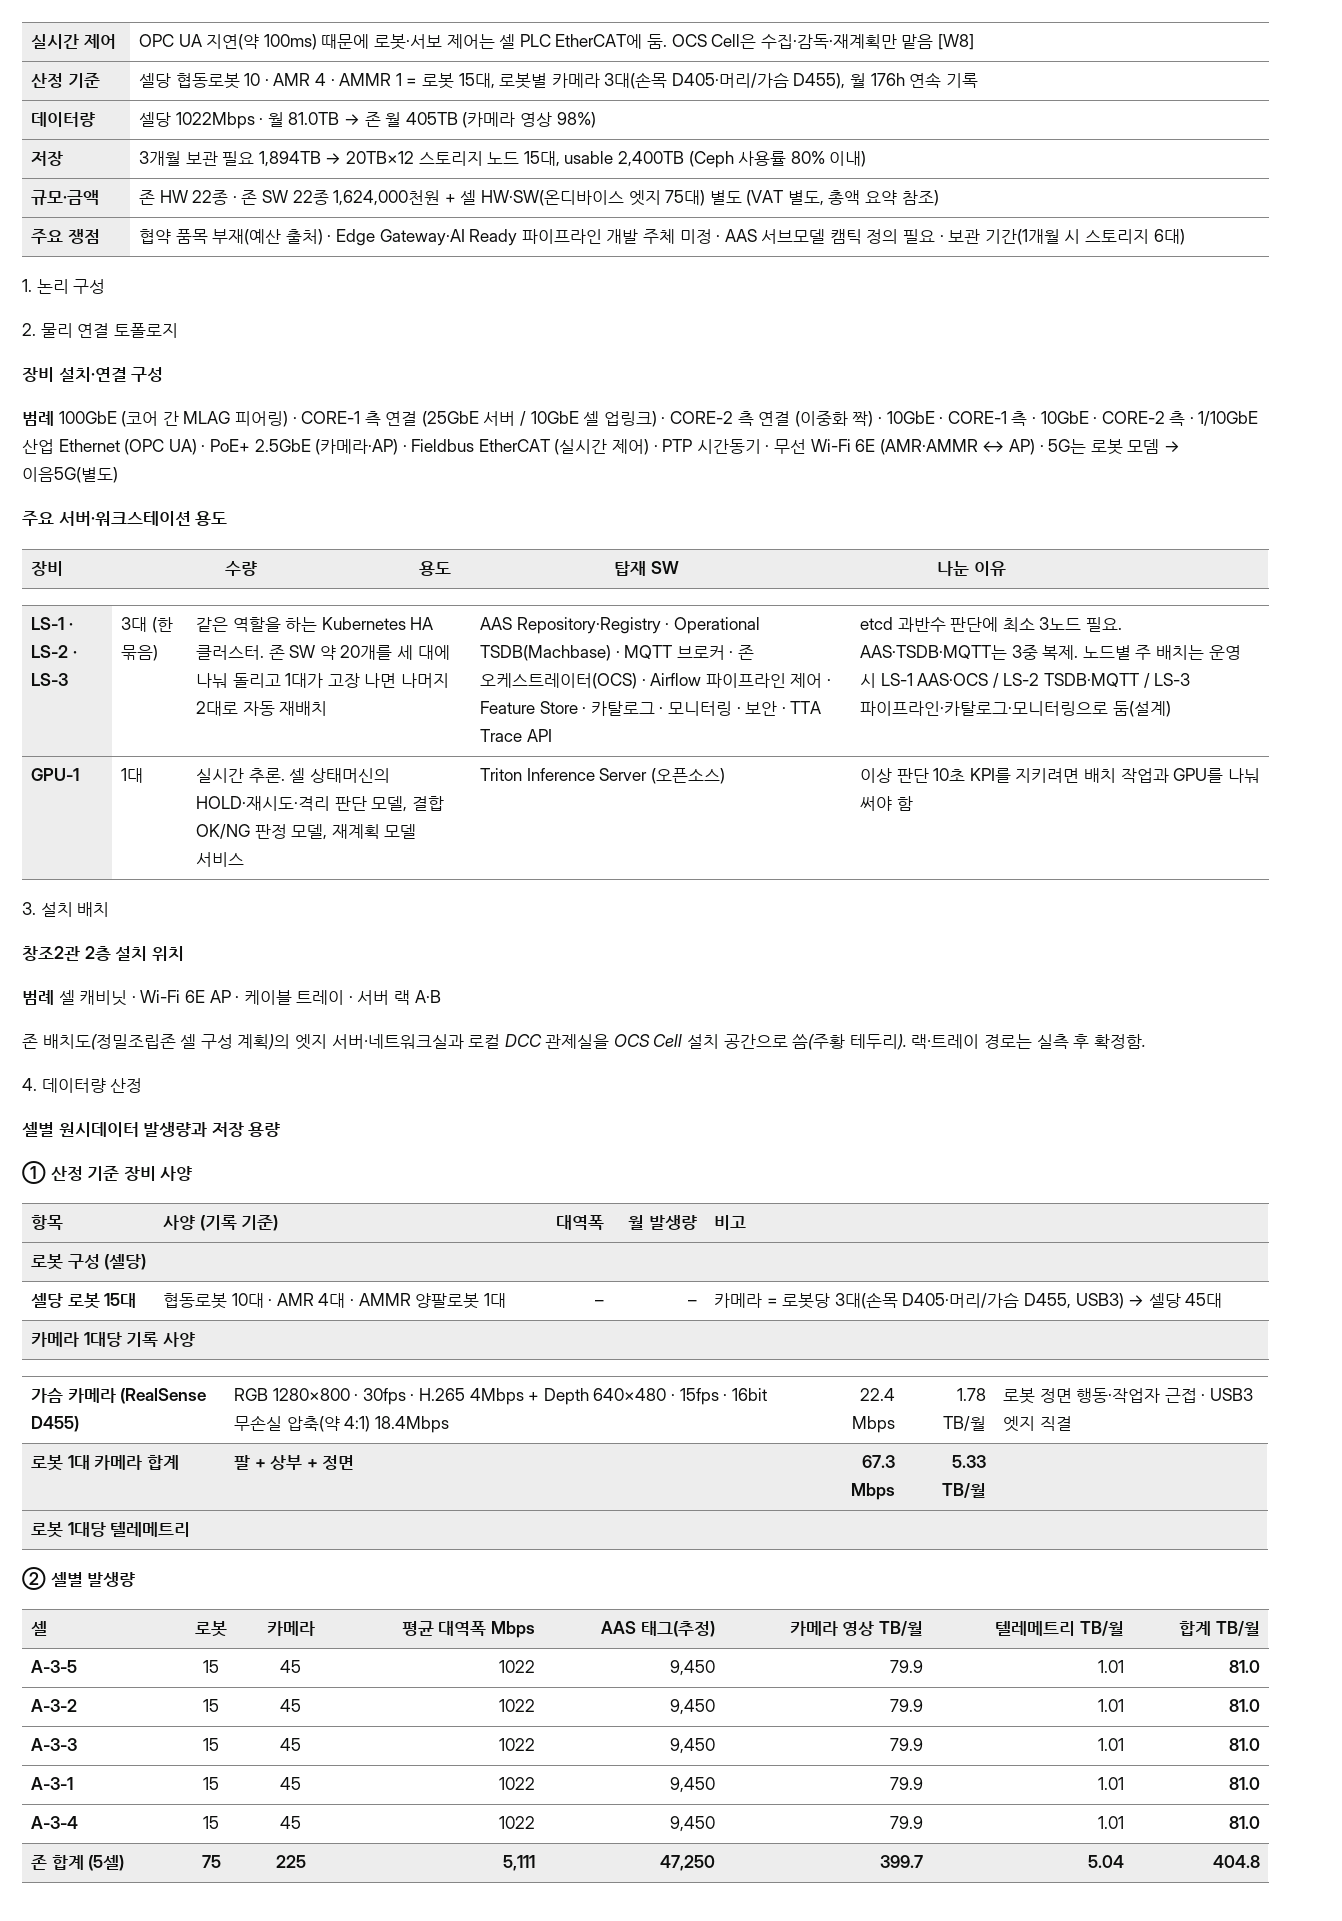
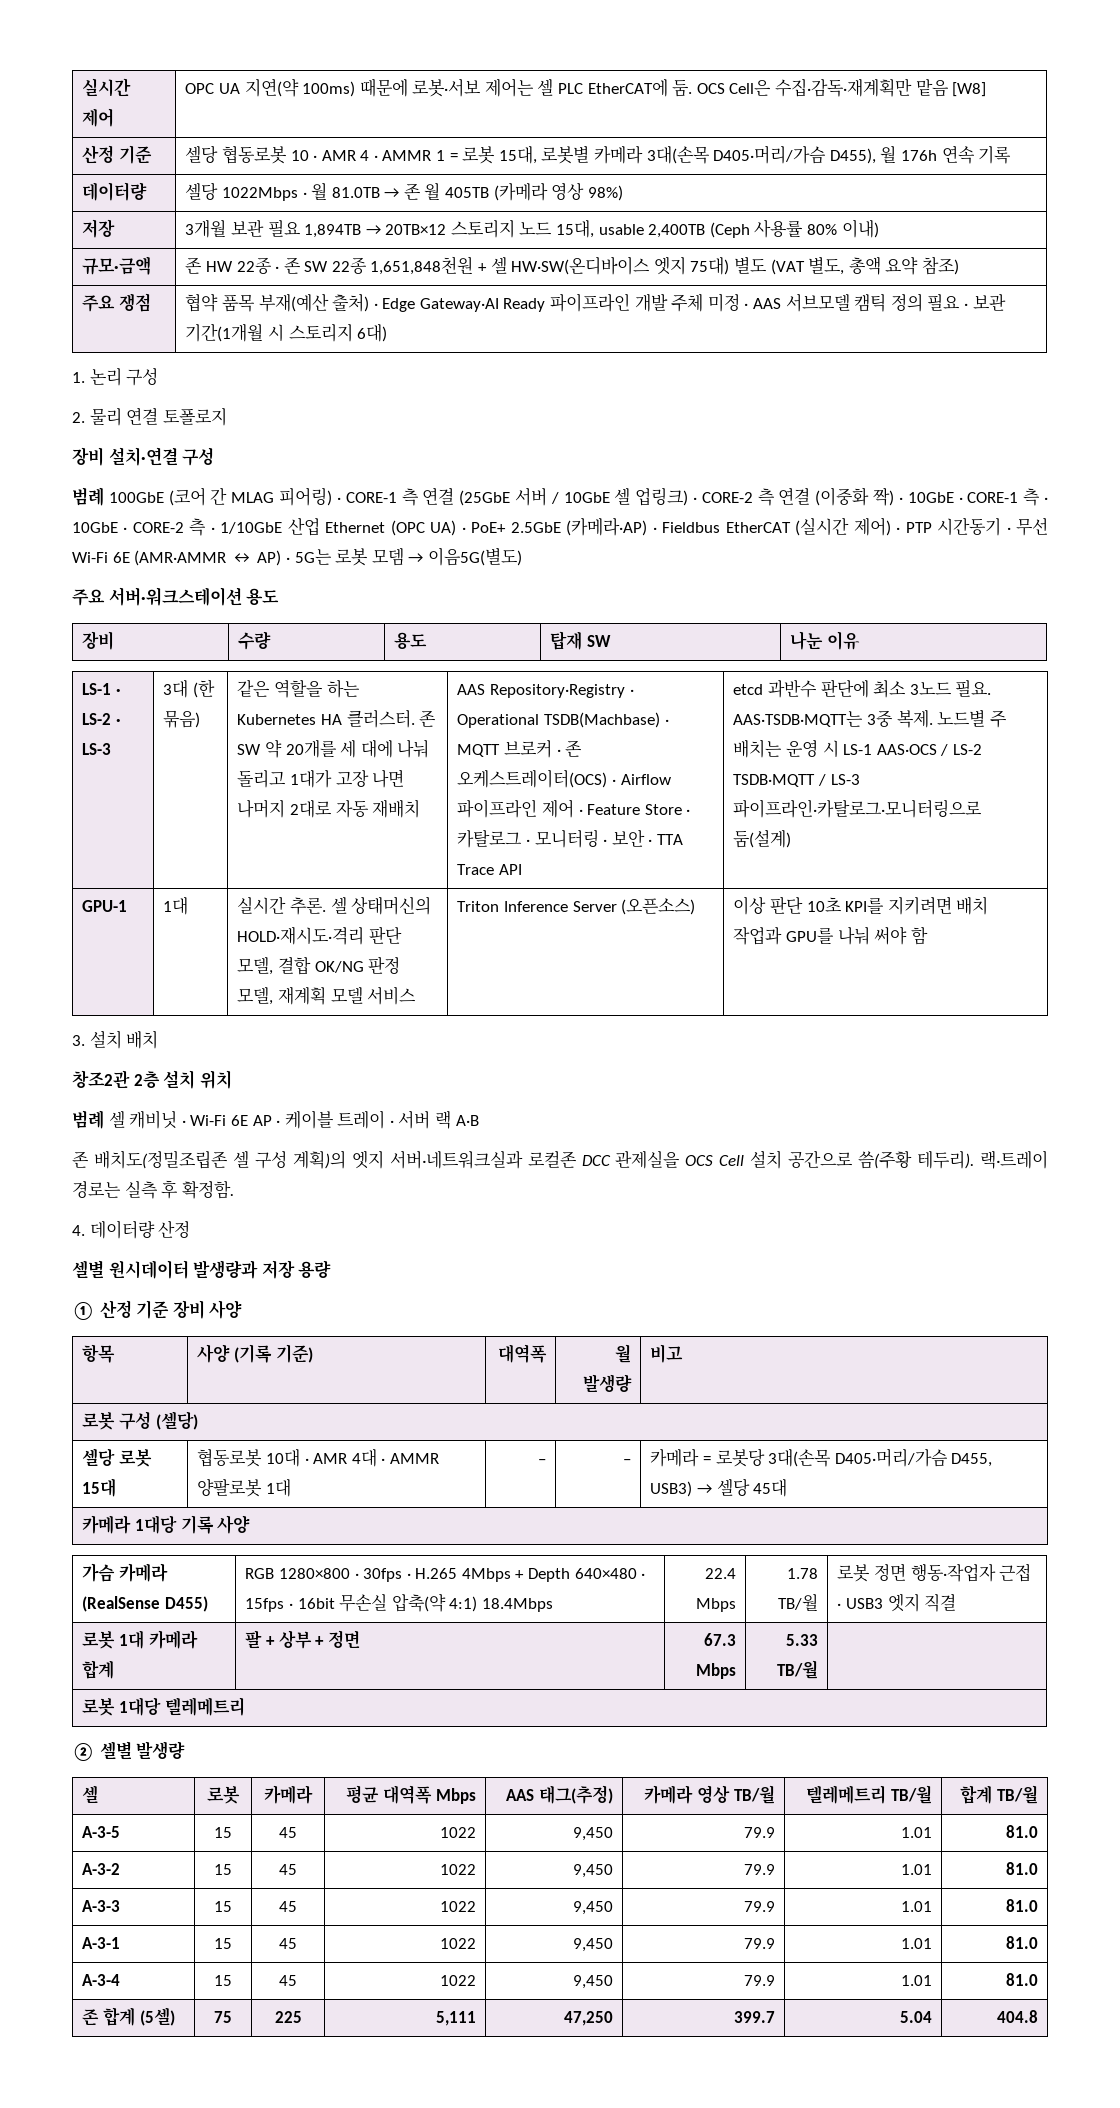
[333,190,441,206] 1,624,000천원 -> [370,256,474,275] 1,651,848천원
[468,1034,501,1049] 로컬 -> [527,1151,577,1168] 로컬존

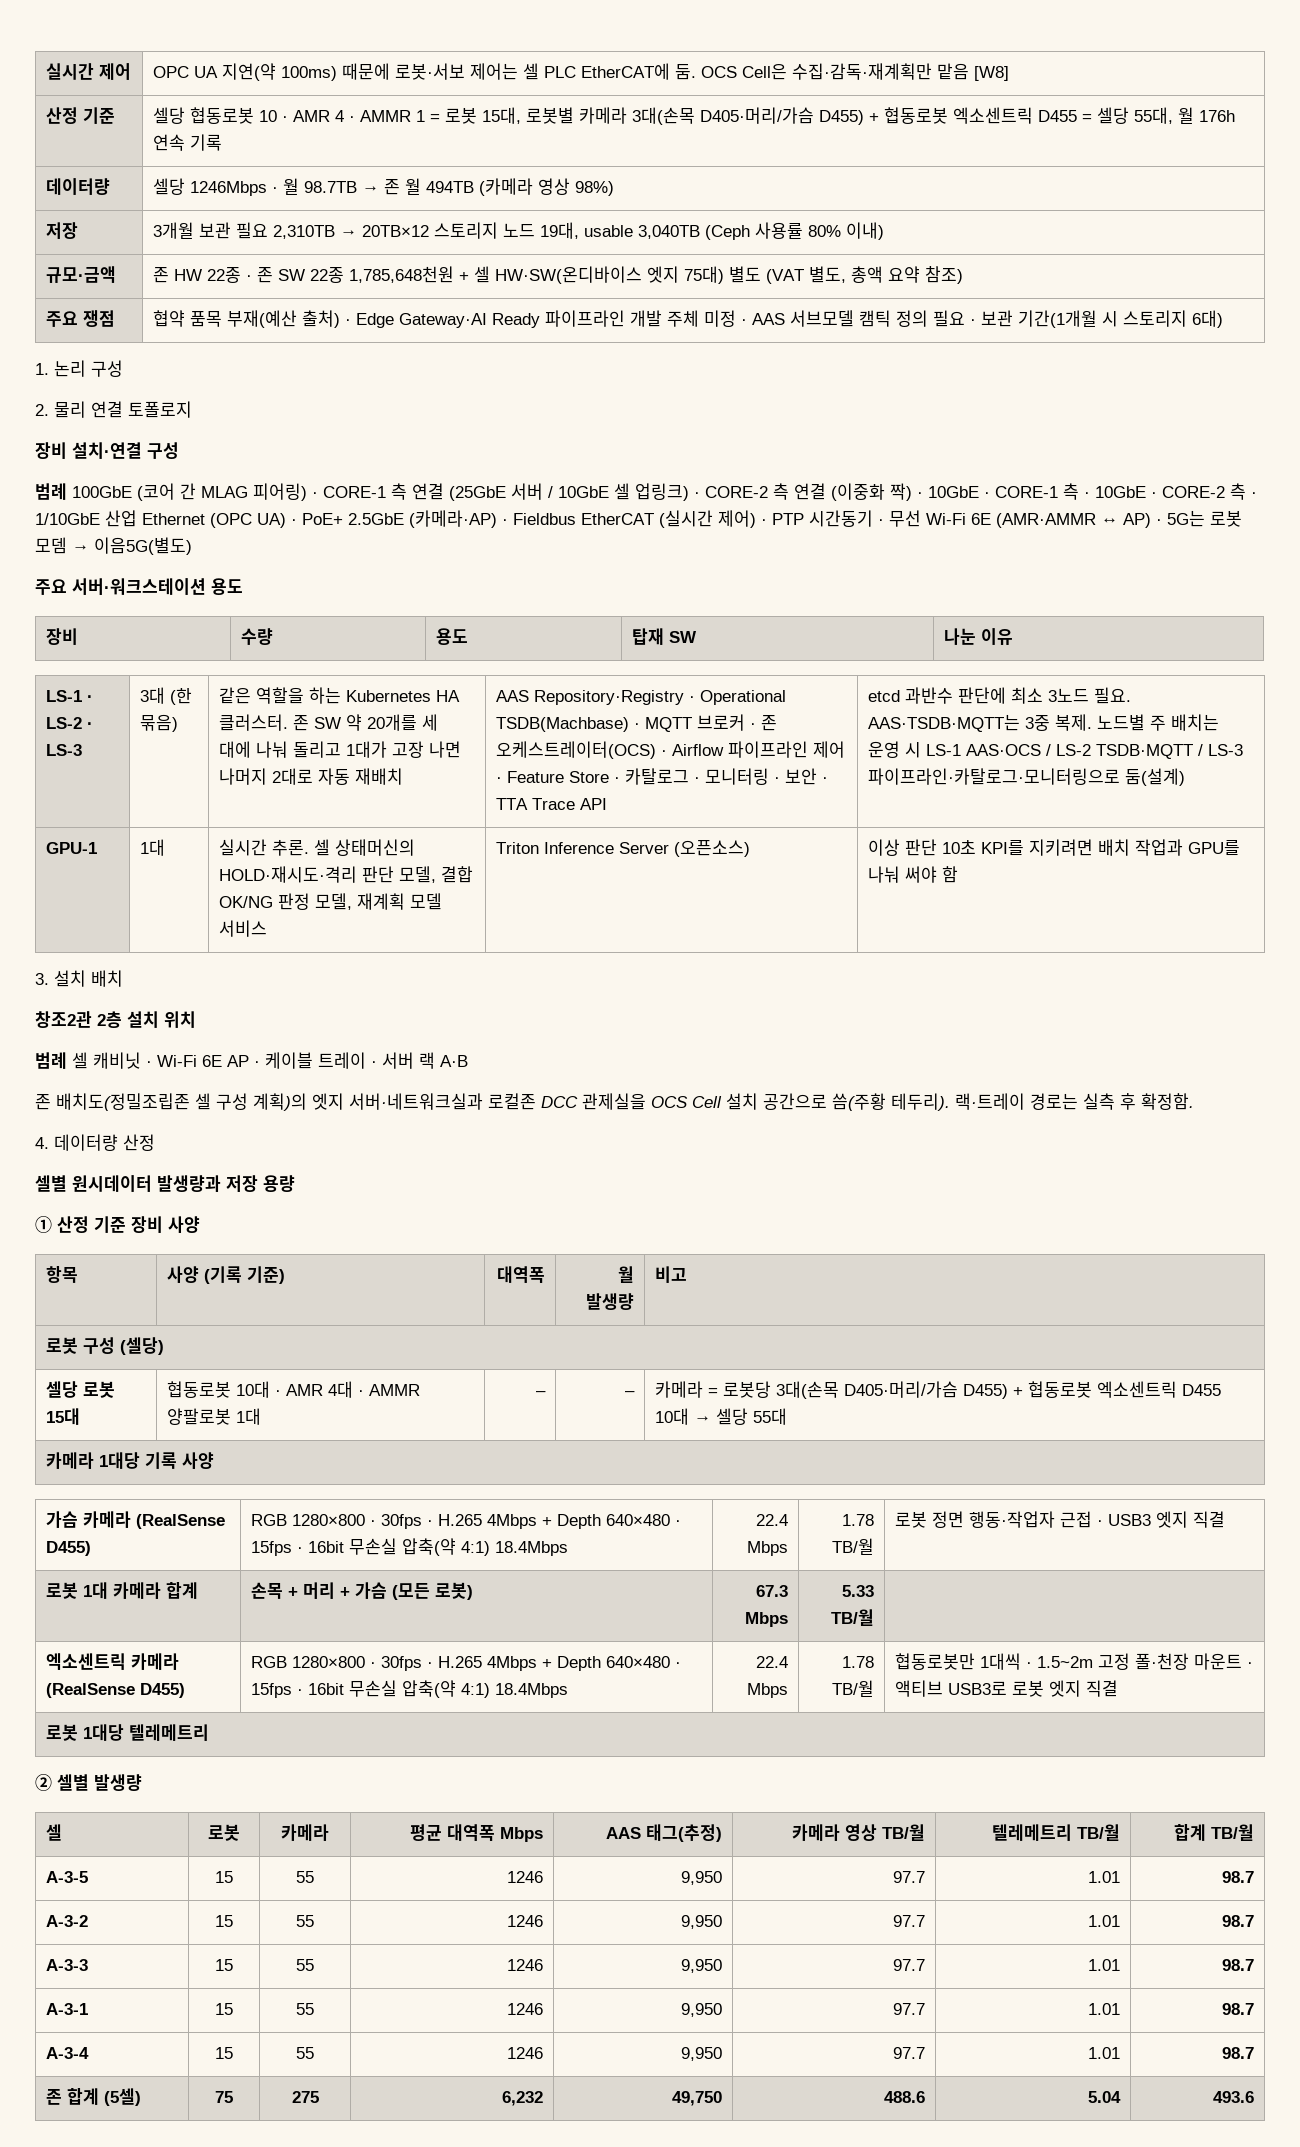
[829,148,876,164] D455), -> [819,107,1174,125] D455) + 협동로봇 엑소센트릭 D455 = 셀당 55대,
[221,187,298,201] 1022Mbps -> [190,181,268,196] 1246Mbps
[331,187,380,198] 81.0TB -> [304,181,358,193] 98.7TB
[445,187,490,198] 405TB -> [426,181,475,193] 494TB
[304,224,362,238] 1,894TB -> [273,225,336,239] 2,310TB
[556,220,706,238] 15대, usable 2,400TB -> [540,222,701,239] 19대, usable 3,040TB
[370,256,474,275] 1,651,848천원 -> [349,266,455,283] 1,785,648천원
[951,1453,993,1467] [650,1481,693,1497] D455, USB3) -> [963,1381,1222,1399] [655,1408,690,1425] D455) + 협동로봇 엑소센트릭 D455 10대
[753,1479,788,1497] 45대 -> [753,1408,788,1425] 55대
[245,1630,360,1649] [703,1633,736,1646] [695,1663,736,1679] [785,1634,818,1646] [776,1660,818,1679] 팔 + 상부 + 정면 | 67.3 Mbps | 5.33 TB/월 | -> [251,1582,474,1600] [755,1585,788,1597] [744,1612,788,1627] [841,1585,874,1597] [830,1609,874,1626] [46,1653,180,1670] [46,1683,186,1698] [251,1656,682,1671] [251,1680,569,1698] [755,1656,788,1668] [746,1683,788,1698] [841,1656,874,1668] [831,1680,874,1697] [895,1653,1254,1670] [895,1680,1119,1697] 손목 + 머리 + 가슴 (모든 로봇) | 67.3 Mbps | 5.33 TB/월 | // 엑소센트릭 카메라 (RealSense D455) | RGB 1280×800 · 30fps · H.265 4Mbps + Depth 640×480 · 15fps · 16bit 무손실 압축(약 4:1) 18.4Mbps | 22.4 Mbps | 1.78 TB/월 | 협동로봇만 1대씩 · 1.5~2m 고정 폴·천장 마운트 · 액티브 USB3로 로봇 엣지 직결
[279,1827,297,1838] [439,1827,476,1838] [572,1827,613,1841] [743,1827,775,1838] [900,1827,932,1838] [1005,1825,1038,1838] 45 | 1022 | 9,450 | 79.9 | 1.01 | 81.0 -> [296,1871,314,1883] [506,1871,543,1883] [680,1871,722,1885] [892,1871,925,1883] [1087,1871,1120,1883] [1221,1871,1254,1883] 55 | 1246 | 9,950 | 97.7 | 1.01 | 98.7
[279,1864,297,1875] [439,1864,476,1875] [572,1864,613,1878] [743,1864,775,1875] [900,1864,932,1875] [1005,1862,1038,1875] 45 | 1022 | 9,450 | 79.9 | 1.01 | 81.0 -> [296,1915,314,1927] [506,1915,543,1927] [680,1915,722,1929] [892,1915,925,1927] [1087,1915,1120,1927] [1221,1915,1254,1927] 55 | 1246 | 9,950 | 97.7 | 1.01 | 98.7
[279,1901,297,1912] [439,1901,476,1912] [572,1901,613,1915] [743,1901,775,1912] [900,1901,932,1912] [1005,1899,1038,1912] 45 | 1022 | 9,450 | 79.9 | 1.01 | 81.0 -> [296,1959,314,1971] [506,1959,543,1971] [680,1959,722,1973] [892,1959,925,1971] [1087,1959,1120,1971] [1221,1959,1254,1971] 55 | 1246 | 9,950 | 97.7 | 1.01 | 98.7
[279,1938,297,1949] [439,1938,476,1949] [572,1938,613,1952] [743,1938,775,1949] [900,1938,932,1949] [1005,1936,1038,1949] 45 | 1022 | 9,450 | 79.9 | 1.01 | 81.0 -> [296,2003,314,2015] [506,2003,543,2015] [680,2003,722,2017] [892,2003,925,2015] [1087,2003,1120,2015] [1221,2003,1254,2015] 55 | 1246 | 9,950 | 97.7 | 1.01 | 98.7
[279,1975,297,1986] [439,1975,476,1986] [572,1975,613,1989] [743,1975,775,1986] [900,1975,932,1986] [1005,1973,1038,1986] 45 | 1022 | 9,450 | 79.9 | 1.01 | 81.0 -> [296,2047,314,2059] [506,2047,543,2059] [680,2047,722,2061] [892,2047,925,2059] [1087,2047,1120,2059] [1221,2047,1254,2059] 55 | 1246 | 9,950 | 97.7 | 1.01 | 98.7
[274,2011,302,2023] [435,2011,476,2026] [563,2011,613,2026] [733,2011,775,2023] 225 | 5,111 | 47,250 | 399.7 -> [291,2091,319,2103] [501,2091,543,2106] [671,2091,722,2106] [883,2091,925,2103] 275 | 6,232 | 49,750 | 488.6
[996,2010,1038,2023] 404.8 -> [1212,2091,1254,2103] 493.6

